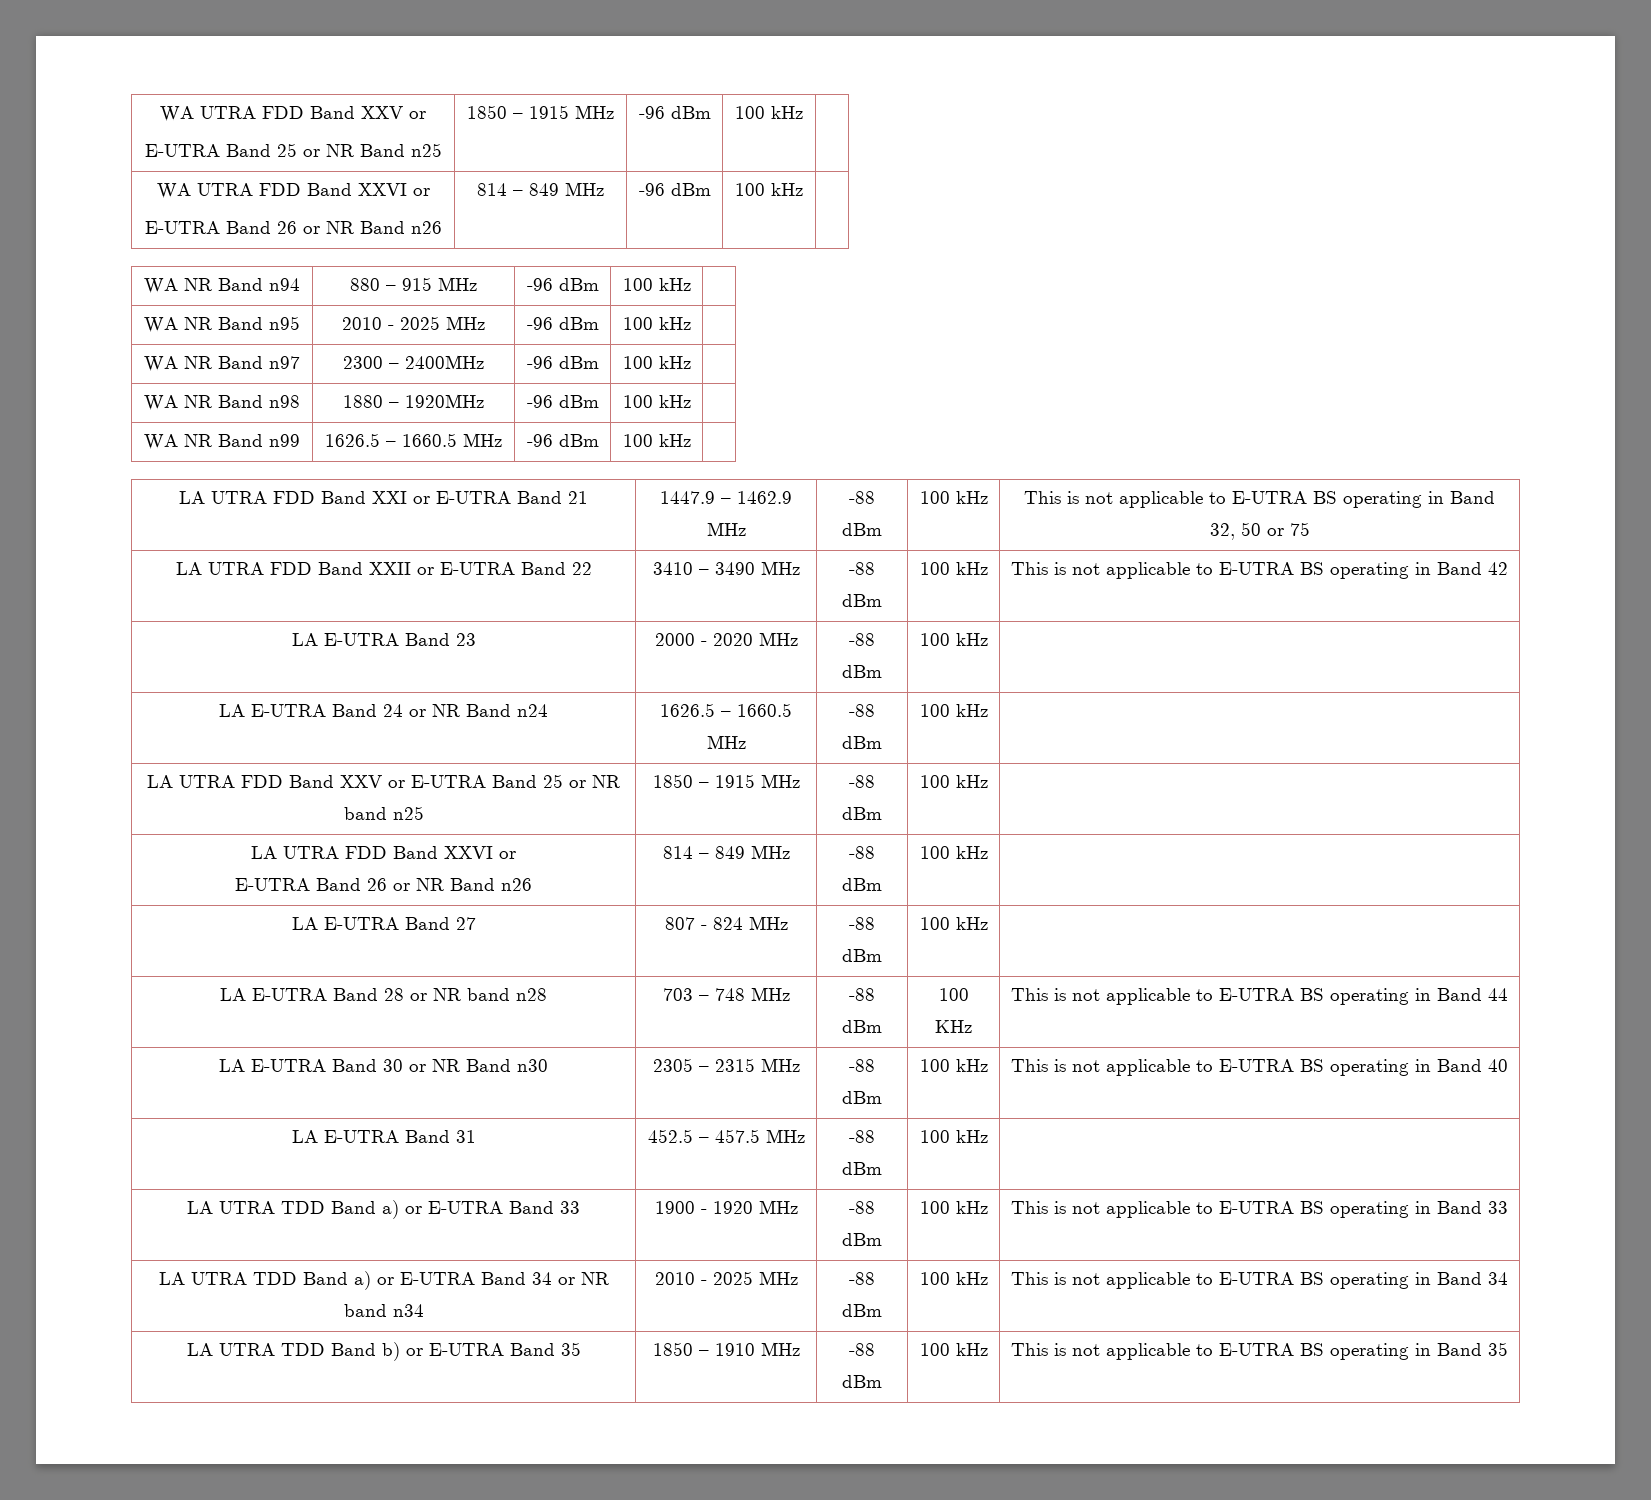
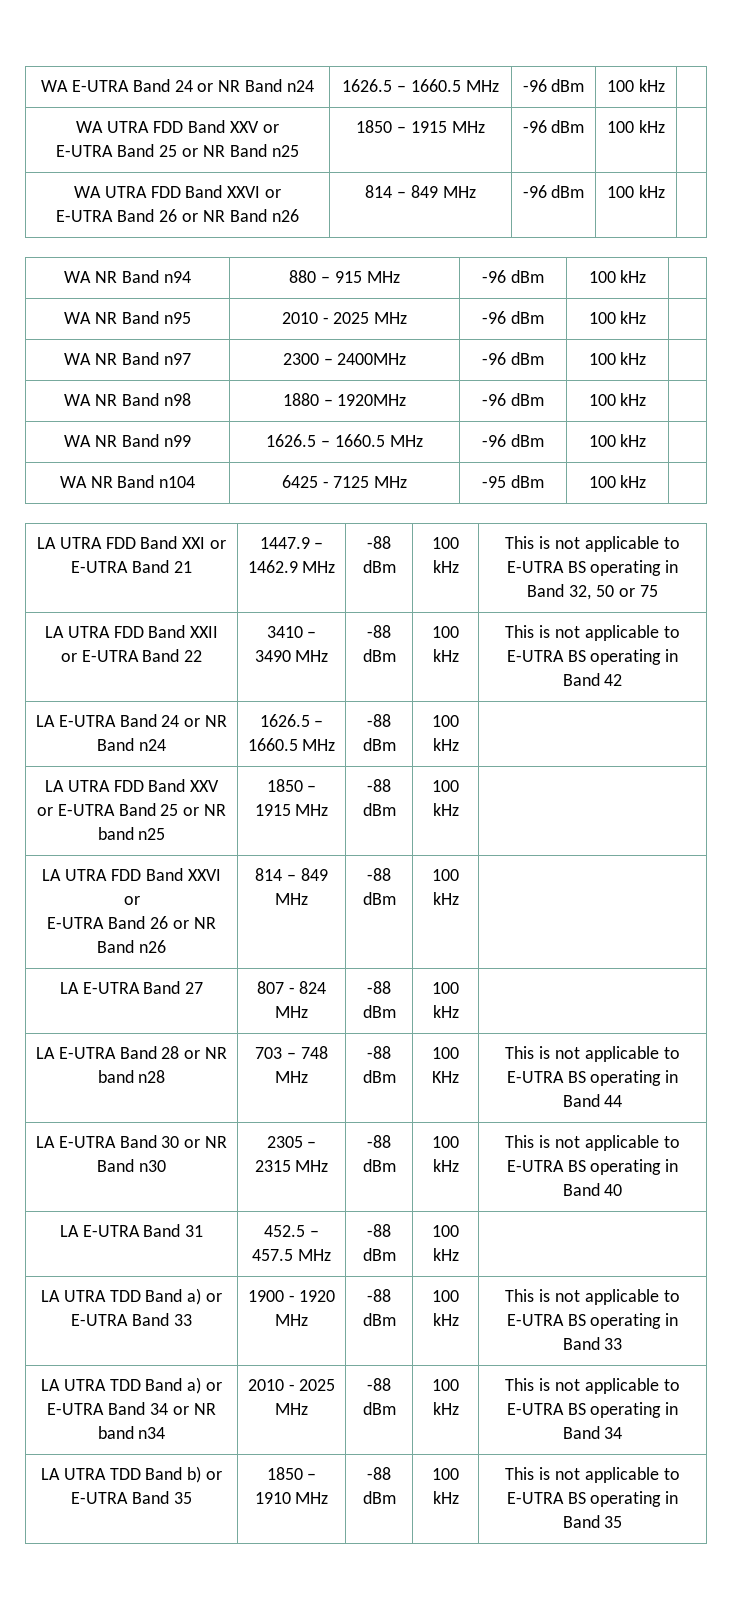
[160,106,194,122] WA -> [40,79,315,92] [342,79,499,92] [522,79,585,92] [607,79,665,92] [76,121,104,133] WA E-UTRA Band 24 or NR Band n24 | 1626.5 – 1660.5 MHz | -96 dBm | 100 kHz | // WA
(691, 440) none -> [59,475,196,488] [281,475,408,488] [482,475,544,488] [588,475,647,488] // WA NR Band n104 | 6425 - 7125 MHz | -95 dBm | 100 kHz |
[291,633,476,646] [654,632,798,646] [849,633,875,646] [842,665,882,678] [919,633,988,646] // LA E-UTRA Band 23 | 2000 - 2020 MHz | -88 dBm | 100 kHz | -> (623, 680) none

